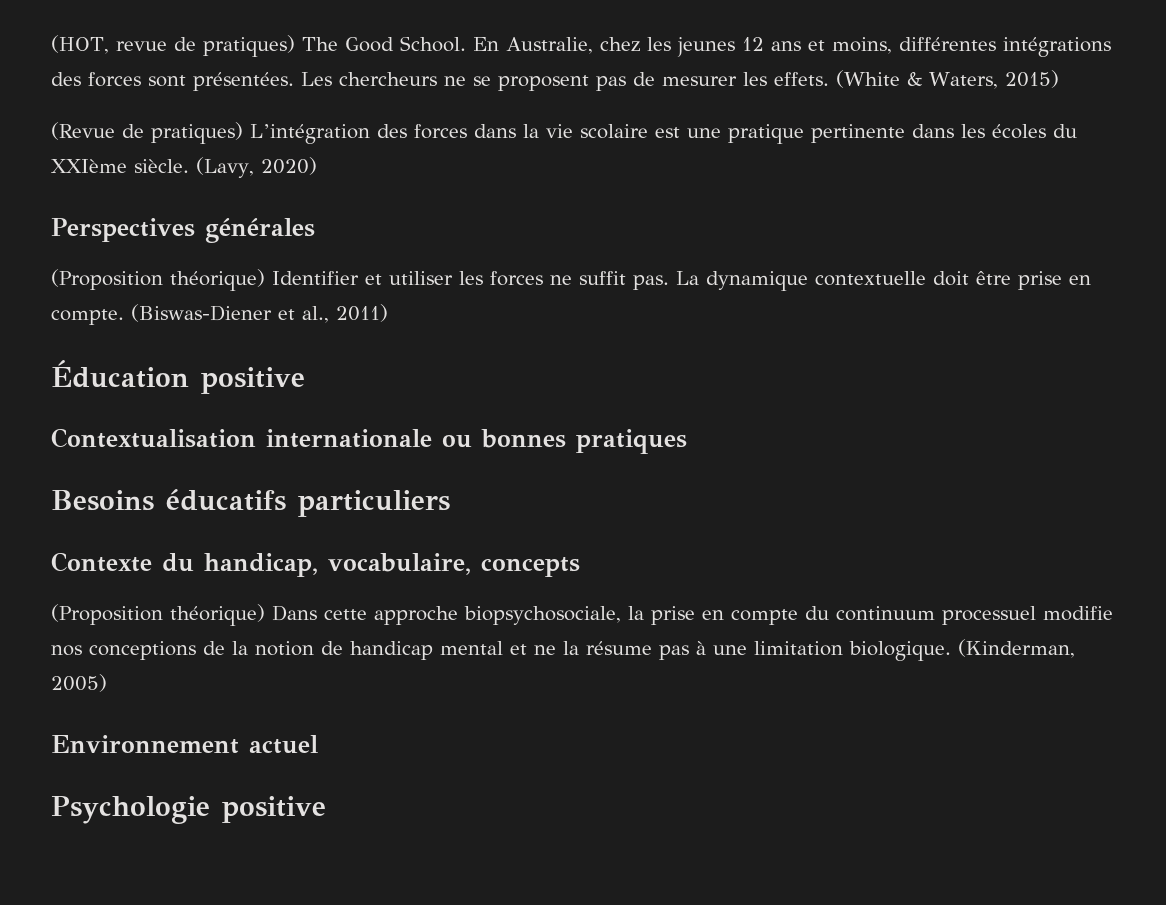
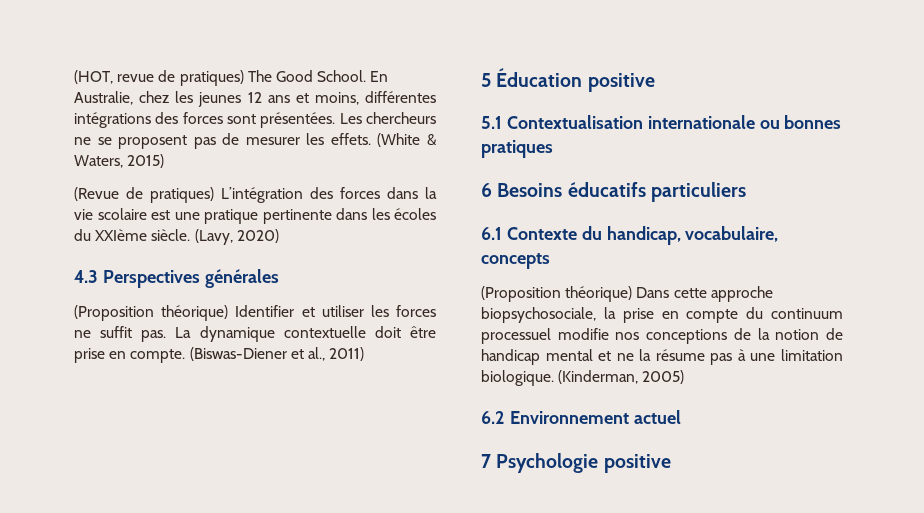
(317, 166) none -> [74,270,98,283] 4.3
(388, 313) none -> [481,73,491,87] 5
(305, 380) none -> [481,116,502,129] 5.1
(687, 441) none -> [481,183,492,197] 6
(450, 503) none -> [481,227,502,240] 6.1
(107, 683) none -> [481,411,505,424] 6.2
(318, 744) none -> [481,454,491,468] 7

